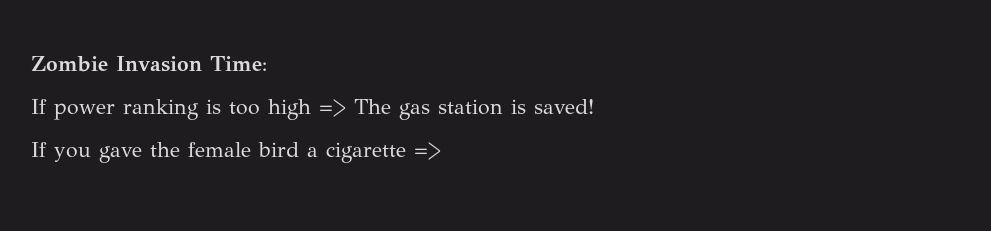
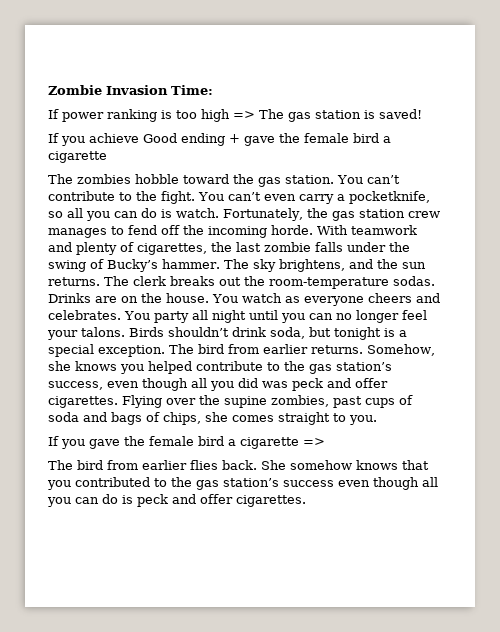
(594, 106) none -> [48,133,391,146] [48,151,107,163] [48,174,400,187] [48,191,430,204] [48,208,440,221] [48,225,417,238] [48,242,410,255] [48,259,426,272] [48,276,435,289] [48,293,440,306] [48,310,427,323] [47,327,407,340] [48,344,435,357] [48,361,392,374] [48,378,388,391] [48,395,413,408] [48,412,377,425] // If you achieve Good ending + gave the female bird a cigarette // The zombies hobble toward the gas station. You can’t contribute to the fight. You can’t even carry a pocketknife, so all you can do is watch. Fortunately, the gas station crew manages to fend off the incoming horde. With teamwork and plenty of cigarettes, the last zombie falls under the swing of Bucky’s hammer. The sky brightens, and the sun returns. The clerk breaks out the room-temperature sodas. Drinks are on the house. You watch as everyone cheers and celebrates. You party all night until you can no longer feel your talons. Birds shouldn’t drink soda, but tonight is a special exception. The bird from earlier returns. Somehow, she knows you helped contribute to the gas station’s success, even though all you did was peck and offer cigarettes. Flying over the supine zombies, past cups of soda and bags of chips, she comes straight to you.
(441, 151) none -> [48,460,429,470] [47,477,438,490] [47,494,306,507] // The bird from earlier flies back. She somehow knows that you contributed to the gas station’s success even though all you can do is peck and offer cigarettes.

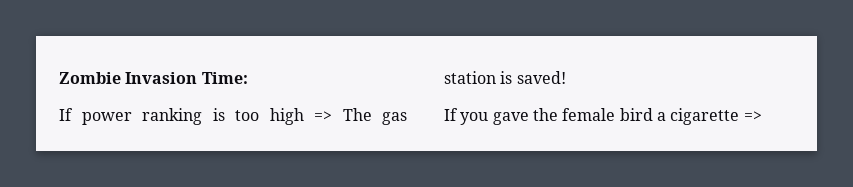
[48,133,391,146] [48,151,107,163] [48,174,400,187] [48,191,430,204] [48,208,440,221] [48,225,417,238] [48,242,410,255] [48,259,426,272] [48,276,435,289] [48,293,440,306] [48,310,427,323] [47,327,407,340] [48,344,435,357] [48,361,392,374] [48,378,388,391] [48,395,413,408] [48,412,377,425] // If you achieve Good ending + gave the female bird a cigarette // The zombies hobble toward the gas station. You can’t contribute to the fight. You can’t even carry a pocketknife, so all you can do is watch. Fortunately, the gas station crew manages to fend off the incoming horde. With teamwork and plenty of cigarettes, the last zombie falls under the swing of Bucky’s hammer. The sky brightens, and the sun returns. The clerk breaks out the room-temperature sodas. Drinks are on the house. You watch as everyone cheers and celebrates. You party all night until you can no longer feel your talons. Birds shouldn’t drink soda, but tonight is a special exception. The bird from earlier returns. Somehow, she knows you helped contribute to the gas station’s success, even though all you did was peck and offer cigarettes. Flying over the supine zombies, past cups of soda and bags of chips, she comes straight to you. -> (566, 77) none
[48,460,429,470] [47,477,438,490] [47,494,306,507] // The bird from earlier flies back. She somehow knows that you contributed to the gas station’s success even though all you can do is peck and offer cigarettes. -> (762, 116) none

